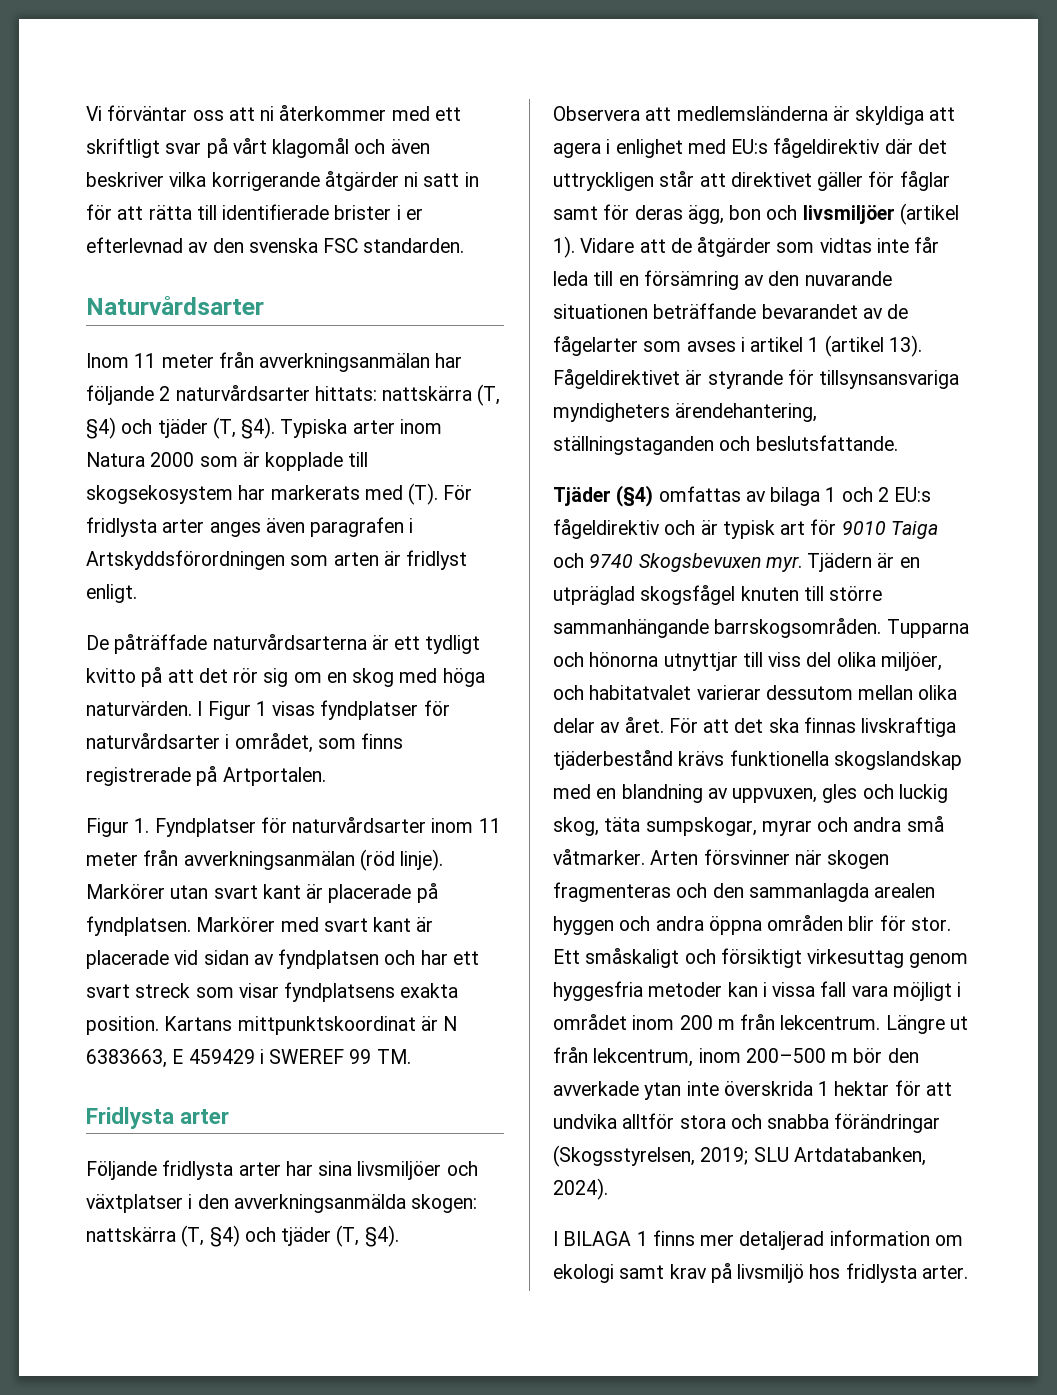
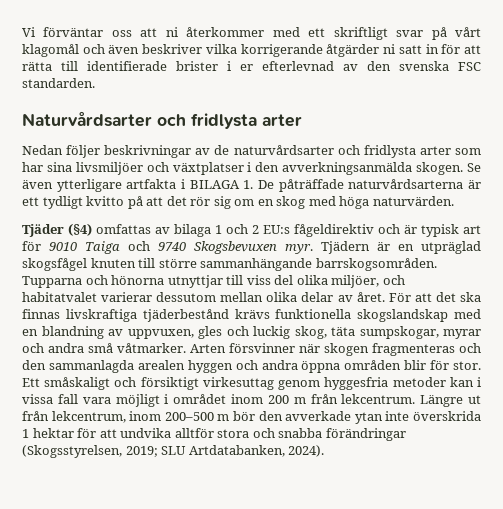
[86,352,463,372] [86,384,501,406] [86,417,442,439] [86,452,369,471] [86,483,473,505] [86,517,414,537] [86,550,468,570] [86,584,137,603] // Inom 11 meter från avverkningsanmälan har följande 2 naturvårdsarter hittats: nattskärra (T, §4) och tjäder (T, §4). Typiska arter inom Natura 2000 som är kopplade till skogsekosystem har markerats med (T). För fridlysta arter anges även paragrafen i Artskyddsförordningen som arten är fridlyst enligt. // -> [157,113,302,129] [22,145,481,158] [22,162,481,175] [22,179,254,192] och fridlysta arter // Nedan följer beskrivningar av de naturvårdsarter och fridlysta arter som har sina livsmiljöer och växtplatser i den avverkningsanmälda skogen. Se även ytterligare artfakta i BILAGA 1.
[197,700,450,720] [86,733,404,753] [86,766,326,786] [86,817,501,837] [86,849,444,871] [86,883,438,903] [86,916,434,936] [86,949,479,969] [86,982,459,1002] [86,1016,458,1035] [86,1049,411,1068] [86,1107,230,1129] [86,1160,478,1180] [86,1194,478,1213] [86,1225,399,1247] [553,106,956,125] [553,138,947,158] [553,171,950,191] [553,203,959,225] [553,236,940,258] [553,270,892,290] [553,303,909,319] [553,335,922,357] [553,369,960,389] [553,403,818,422] [553,435,898,455] I Figur 1 visas fyndplatser för naturvårdsarter i området, som finns registrerade på Artportalen. // Figur 1. Fyndplatser för naturvårdsarter inom 11 meter från avverkningsanmälan (röd linje). Markörer utan svart kant är placerade på fyndplatsen. Markörer med svart kant är placerade vid sidan av fyndplatsen och har ett svart streck som visar fyndplatsens exakta position. Kartans mittpunktskoordinat är N 6383663, E 459429 i SWEREF 99 TM. // Fridlysta arter // Följande fridlysta arter har sina livsmiljöer och växtplatser i den avverkningsanmälda skogen: nattskärra (T, §4) och tjäder (T, §4). // Observera att medlemsländerna är skyldiga att agera i enlighet med EU:s fågeldirektiv där det uttryckligen står att direktivet gäller för fåglar samt för deras ägg, bon och livsmiljöer (artikel 1). Vidare att de åtgärder som vidtas inte får leda till en försämring av den nuvarande situationen beträffande bevarandet av de fågelarter som avses i artikel 1 (artikel 13). Fågeldirektivet är styrande för tillsynsansvariga myndigheters ärendehantering, ställningstaganden och beslutsfattande. -> (454, 201) none
[553,1230,963,1250] [553,1263,968,1283] // I BILAGA 1 finns mer detaljerad information om ekologi samt krav på livsmiljö hos fridlysta arter. -> (325, 451) none

